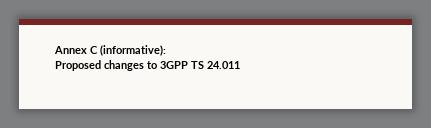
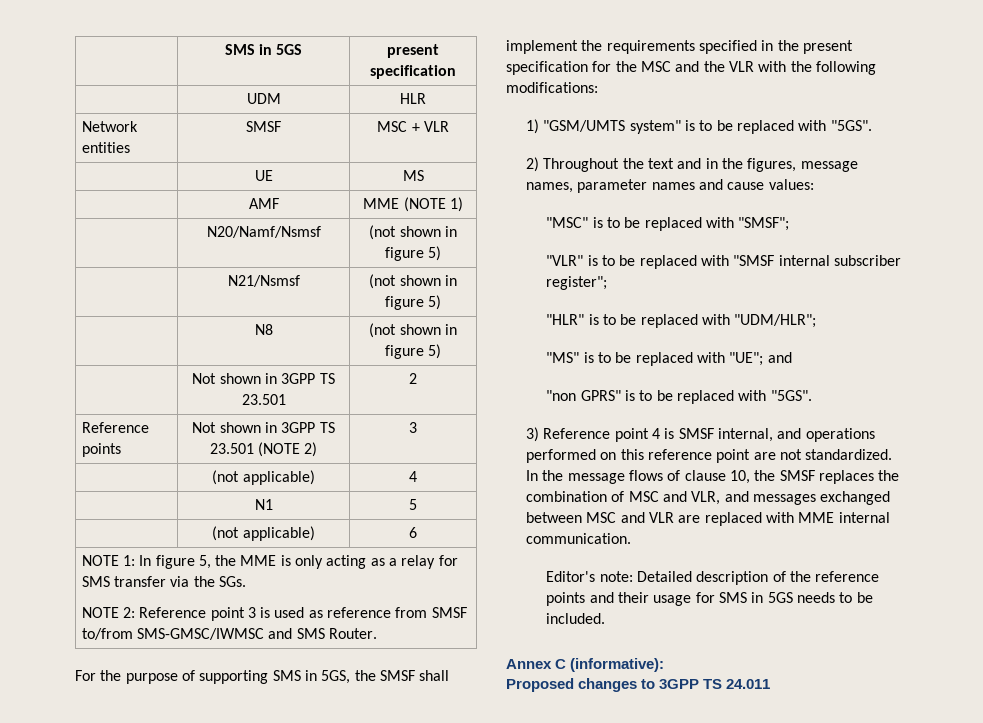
(54, 50) none -> [224,44,303,55] [387,44,439,58] [370,65,456,79] [246,93,281,104] [400,93,426,104] [81,121,138,132] [81,142,130,153] [246,121,281,132] [377,121,449,132] [254,170,273,181] [402,170,424,181] [248,198,279,209] [363,197,463,212] [206,226,321,238] [369,225,457,240] [384,246,442,261] [227,275,300,287] [369,274,457,289] [384,295,442,310] [254,324,273,335] [369,323,457,338] [384,344,442,359] [192,373,335,384] [241,394,286,405] [409,373,417,384] [81,422,149,433] [81,443,121,457] [192,422,335,433] [209,442,318,457] [409,422,417,433] [212,470,315,485] [409,471,417,482] [254,499,273,510] [409,499,417,510] [212,526,315,541] [409,527,417,538] [81,555,458,569] [81,576,246,587] [81,607,467,621] [81,628,377,640] [75,670,450,684] [506,40,853,54] [506,61,876,75] [506,82,598,93] [526,119,872,134] [526,157,858,172] [526,179,814,193] [546,217,790,231] [546,255,901,269] [546,276,608,290] [546,314,817,328] [546,352,792,366] [546,390,812,404] [526,427,875,442] [526,449,893,463] [526,470,900,484] [526,491,891,505] [526,512,890,526] [526,533,632,544] [546,571,880,585] [546,592,873,606] [546,613,606,624] | SMS in 5GS | present specification // | UDM | HLR // Network entities | SMSF | MSC + VLR // | UE | MS // | AMF | MME (NOTE 1) // | N20/Namf/Nsmsf | (not shown in figure 5) // | N21/Nsmsf | (not shown in figure 5) // | N8 | (not shown in figure 5) // | Not shown in 3GPP TS 23.501 | 2 // Reference points | Not shown in 3GPP TS 23.501 (NOTE 2) | 3 // | (not applicable) | 4 // | N1 | 5 // | (not applicable) | 6 // NOTE 1: In figure 5, the MME is only acting as a relay for SMS transfer via the SGs. // NOTE 2: Reference point 3 is used as reference from SMSF to/from SMS-GMSC/IWMSC and SMS Router. // For the purpose of supporting SMS in 5GS, the SMSF shall implement the requirements specified in the present specification for the MSC and the VLR with the following modifications: // 1) "GSM/UMTS system" is to be replaced with "5GS". // 2) Throughout the text and in the figures, message names, parameter names and cause values: // "MSC" is to be replaced with "SMSF"; // "VLR" is to be replaced with "SMSF internal subscriber register"; // "HLR" is to be replaced with "UDM/HLR"; // "MS" is to be replaced with "UE"; and // "non GPRS" is to be replaced with "5GS". // 3) Reference point 4 is SMSF internal, and operations performed on this reference point are not standardized. In the message flows of clause 10, the SMSF replaces the combination of MSC and VLR, and messages exchanged between MSC and VLR are replaced with MME internal communication. // Editor's note: Detailed description of the reference points and their usage for SMS in 5GS needs to be included. //

